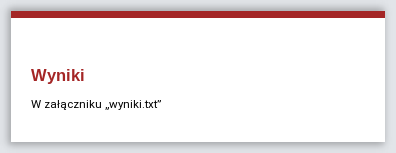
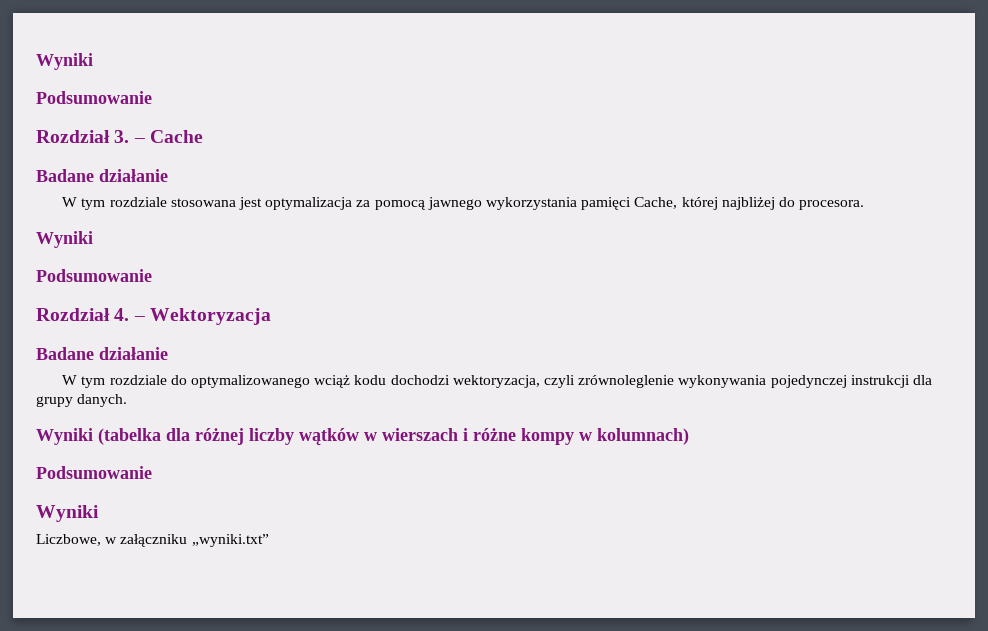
[31,69,85,84] [31,100,41,108] Wyniki // W -> [36,53,93,70] [36,91,152,104] [36,130,203,143] [36,169,168,182] [62,197,865,210] [36,231,93,248] [36,269,152,282] [36,308,271,325] [36,347,168,360] [62,375,932,388] [36,394,128,407] [36,428,689,446] [36,466,152,479] [36,505,99,522] [36,534,118,546] Wyniki // Podsumowanie // Rozdział 3. – Cache // Badane działanie // W tym rozdziale stosowana jest optymalizacja za pomocą jawnego wykorzystania pamięci Cache, której najbliżej do procesora. // Wyniki // Podsumowanie // Rozdział 4. – Wektoryzacja // Badane działanie // W tym rozdziale do optymalizowanego wciąż kodu dochodzi wektoryzacja, czyli zrównoleglenie wykonywania pojedynczej instrukcji dla grupy danych. // Wyniki (tabelka dla różnej liczby wątków w wierszach i różne kompy w kolumnach) // Podsumowanie // Wyniki // Liczbowe, w

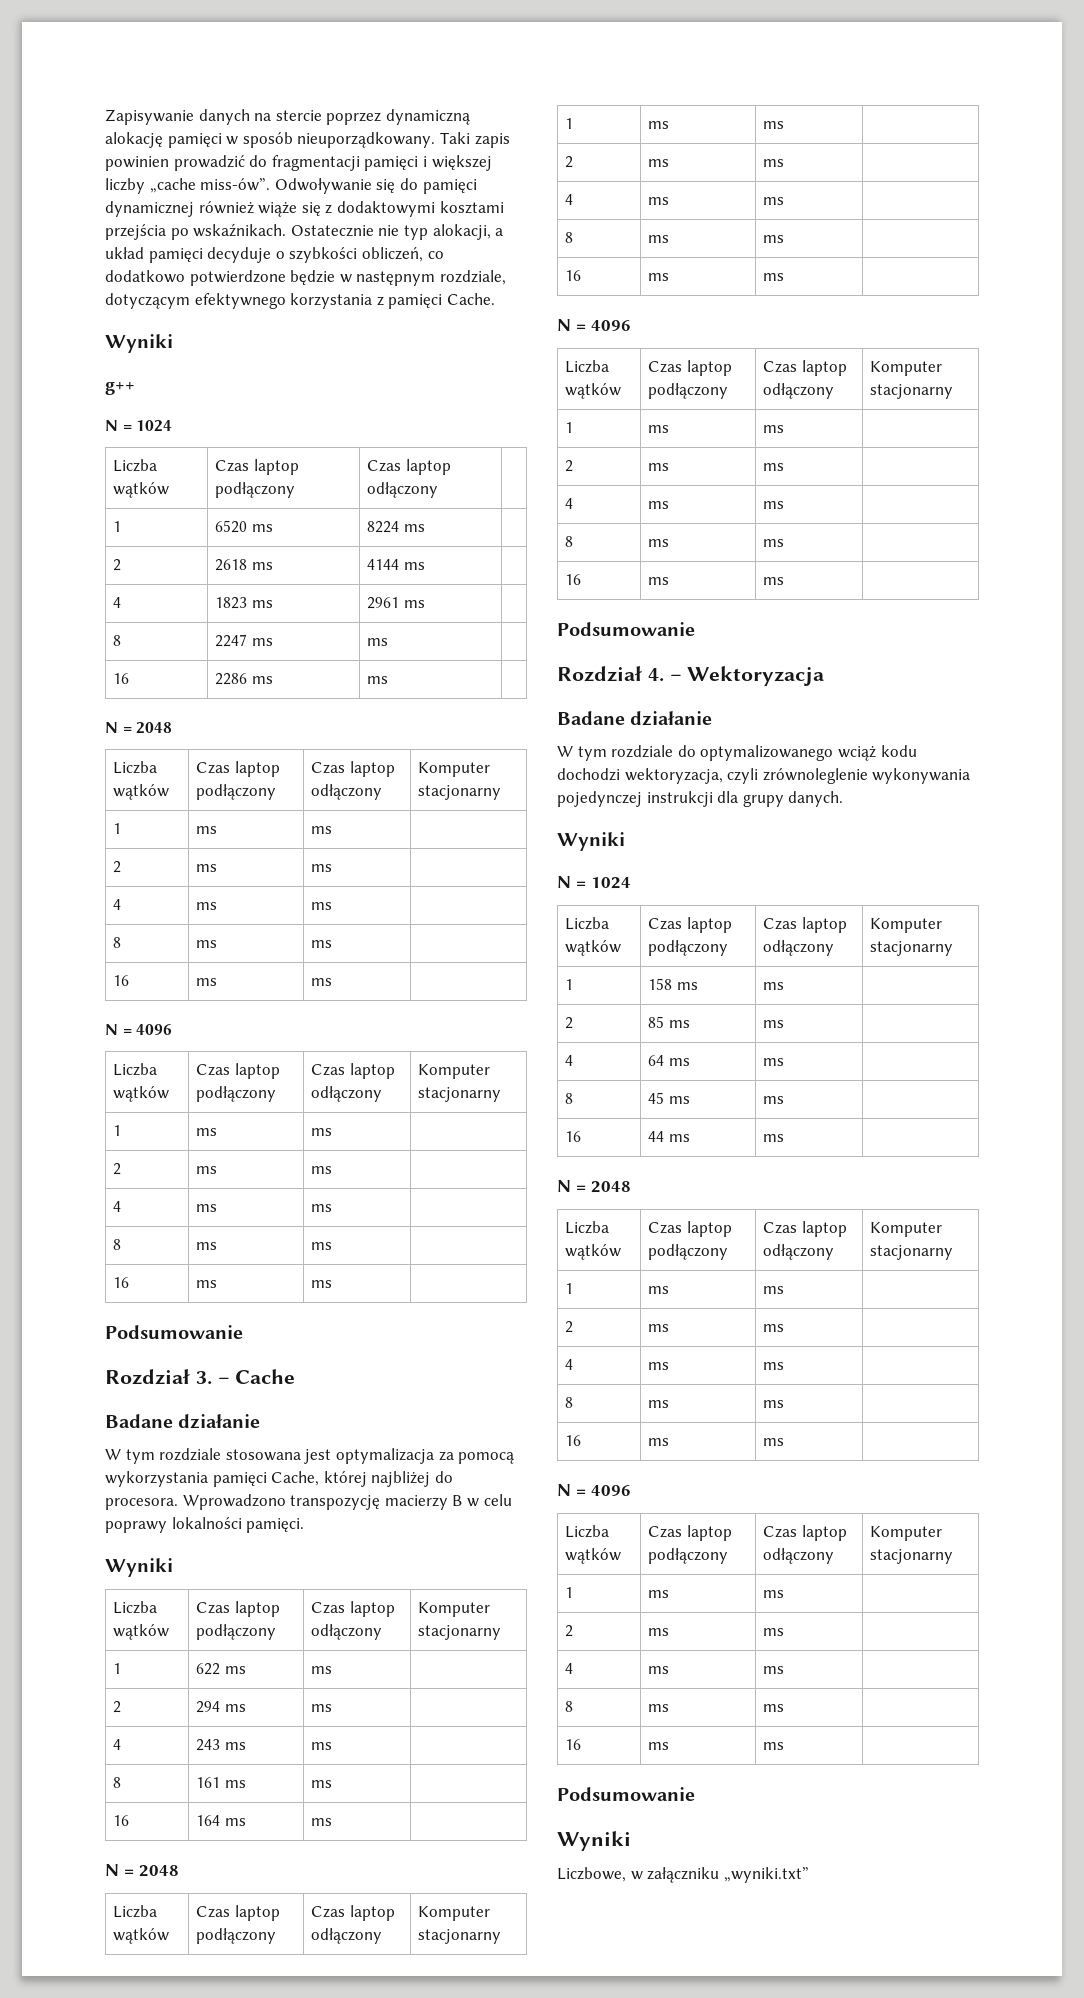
[36,53,93,70] Wyniki -> [105,109,470,125] [105,132,510,148] [105,155,492,171] [105,178,477,194] [105,201,504,217] [105,223,504,240] [105,247,444,263] [105,270,506,286] [105,293,495,309] [105,334,173,353] [105,382,135,395] [105,420,173,432] [113,459,158,472] [113,482,170,498] [215,459,299,475] [215,482,296,498] [367,459,451,475] [367,482,439,498] [113,521,122,532] [215,520,273,533] [367,521,425,533] [113,559,122,571] [215,559,273,571] [367,559,425,570] [113,597,122,608] [215,597,273,609] [367,597,425,609] [113,635,122,646] [215,634,273,647] [367,638,389,646] [113,673,130,684] [215,673,273,685] [367,676,389,684] [105,722,173,734] [113,761,158,774] [113,784,170,800] [196,761,280,777] [196,784,277,800] [311,761,395,777] [311,784,383,800] [418,762,491,777] [418,785,502,800] [113,823,122,834] [196,826,218,834] [311,826,333,834] [113,861,122,873] [196,864,218,872] [311,864,333,872] [113,899,122,910] [196,902,218,910] [311,902,333,910] [113,937,122,948] [196,940,218,948] [311,940,333,948] [113,975,130,986] [196,978,218,986] [311,978,333,986] [105,1024,173,1035] [113,1063,158,1076] [113,1086,170,1102] [196,1063,280,1079] [196,1086,277,1102] [311,1063,395,1079] [311,1086,383,1102] [418,1064,491,1079] [418,1087,502,1102] [113,1125,122,1136] [196,1128,218,1136] [311,1128,333,1136] [113,1163,122,1175] [196,1166,218,1174] [311,1166,333,1174] [113,1201,122,1212] [196,1204,218,1212] [311,1204,333,1212] [113,1239,122,1250] [196,1242,218,1250] [311,1242,333,1250] [113,1277,130,1288] [196,1280,218,1288] [311,1280,333,1288] Zapisywanie danych na stercie poprzez dynamiczną alokację pamięci w sposób nieuporządkowany. Taki zapis powinien prowadzić do fragmentacji pamięci i większej liczby „cache miss-ów”. Odwoływanie się do pamięci dynamicznej również wiąże się z dodaktowymi kosztami przejścia po wskaźnikach. Ostatecznie nie typ alokacji, a układ pamięci decyduje o szybkości obliczeń, co dodatkowo potwierdzone będzie w następnym rozdziale, dotyczącym efektywnego korzystania z pamięci Cache. // Wyniki // g++ // N = 1024 // Liczba wątków | Czas laptop podłączony | Czas laptop odłączony | // 1 | 6520 ms | 8224 ms | // 2 | 2618 ms | 4144 ms | // 4 | 1823 ms | 2961 ms | // 8 | 2247 ms | ms | // 16 | 2286 ms | ms | // N = 2048 // Liczba wątków | Czas laptop podłączony | Czas laptop odłączony | Komputer stacjonarny // 1 | ms | ms | // 2 | ms | ms | // 4 | ms | ms | // 8 | ms | ms | // 16 | ms | ms | // N = 4096 // Liczba wątków | Czas laptop podłączony | Czas laptop odłączony | Komputer stacjonarny // 1 | ms | ms | // 2 | ms | ms | // 4 | ms | ms | // 8 | ms | ms | // 16 | ms | ms |
[427,197,482,210] jawnego -> (515, 1458) none
[36,231,93,248] // Wyniki -> [182,1494,512,1510] [105,1517,305,1533] [105,1558,173,1577] [113,1601,158,1614] [113,1624,170,1640] [196,1601,280,1617] [196,1624,277,1640] [311,1601,395,1617] [311,1624,383,1640] [418,1602,491,1617] [418,1625,502,1640] [113,1663,122,1674] [196,1663,246,1675] [311,1666,333,1674] [113,1701,122,1713] [196,1701,246,1713] [311,1704,333,1712] [113,1739,122,1750] [196,1739,246,1751] [311,1742,333,1750] [113,1777,122,1788] [196,1777,246,1788] [311,1780,333,1788] [113,1815,130,1826] [196,1815,246,1826] [311,1818,333,1826] [105,1864,179,1877] [113,1905,158,1918] [113,1928,170,1944] [196,1905,280,1921] [196,1928,277,1944] [311,1905,395,1921] [311,1928,383,1944] [418,1906,491,1921] [418,1929,502,1944] [565,118,574,129] [648,121,670,129] [763,121,785,129] [565,156,574,168] [648,159,670,167] [763,159,785,167] [565,194,574,205] [648,197,670,205] [763,197,785,205] [565,232,574,243] [648,235,670,243] [763,235,785,243] [565,270,582,281] [648,273,670,281] [763,273,785,281] [557,319,631,331] [565,360,610,373] [565,383,622,399] [648,360,732,376] [648,383,729,399] [763,360,847,376] [763,383,835,399] [870,361,943,376] [870,384,954,399] [565,422,574,433] [648,425,670,433] [763,425,785,433] [565,460,574,472] [648,463,670,471] [763,463,785,471] [565,498,574,509] [648,501,670,509] [763,501,785,509] [565,536,574,547] [648,539,670,547] [763,539,785,547] [565,574,582,585] [648,577,670,585] [763,577,785,585] Wprowadzono transpozycję macierzy B w celu poprawy lokalności pamięci. // Wyniki // Liczba wątków | Czas laptop podłączony | Czas laptop odłączony | Komputer stacjonarny // 1 | 622 ms | ms | // 2 | 294 ms | ms | // 4 | 243 ms | ms | // 8 | 161 ms | ms | // 16 | 164 ms | ms | // N = 2048 // Liczba wątków | Czas laptop podłączony | Czas laptop odłączony | Komputer stacjonarny // 1 | ms | ms | // 2 | ms | ms | // 4 | ms | ms | // 8 | ms | ms | // 16 | ms | ms | // N = 4096 // Liczba wątków | Czas laptop podłączony | Czas laptop odłączony | Komputer stacjonarny // 1 | ms | ms | // 2 | ms | ms | // 4 | ms | ms | // 8 | ms | ms | // 16 | ms | ms |
[98,428,689,446] (tabelka dla różnej liczby wątków w wierszach i różne kompy w kolumnach) -> [557,876,631,889] [565,917,610,930] [565,940,622,956] [648,917,732,933] [648,940,729,956] [763,917,847,933] [763,940,835,956] [870,918,943,933] [870,941,954,956] [565,979,574,990] [648,978,698,990] [763,982,785,990] [565,1017,574,1029] [648,1016,690,1028] [763,1020,785,1028] [565,1055,574,1066] [648,1055,690,1066] [763,1058,785,1066] [565,1093,574,1104] [648,1092,690,1104] [763,1096,785,1104] [565,1131,582,1142] [648,1131,690,1142] [763,1134,785,1142] [557,1180,631,1193] [565,1221,610,1234] [565,1244,622,1260] [648,1221,732,1237] [648,1244,729,1260] [763,1221,847,1237] [763,1244,835,1260] [870,1222,943,1237] [870,1245,954,1260] [565,1283,574,1294] [648,1286,670,1294] [763,1286,785,1294] [565,1321,574,1333] [648,1324,670,1332] [763,1324,785,1332] [565,1359,574,1370] [648,1362,670,1370] [763,1362,785,1370] [565,1397,574,1408] [648,1400,670,1408] [763,1400,785,1408] [565,1435,582,1446] [648,1438,670,1446] [763,1438,785,1446] [557,1484,631,1496] [565,1525,610,1538] [565,1548,622,1564] [648,1525,732,1541] [648,1548,729,1564] [763,1525,847,1541] [763,1548,835,1564] [870,1526,943,1541] [870,1549,954,1564] [565,1587,574,1598] [648,1590,670,1598] [763,1590,785,1598] [565,1625,574,1637] [648,1628,670,1636] [763,1628,785,1636] [565,1663,574,1674] [648,1666,670,1674] [763,1666,785,1674] [565,1701,574,1712] [648,1704,670,1712] [763,1704,785,1712] [565,1739,582,1750] [648,1742,670,1750] [763,1742,785,1750] // N = 1024 // Liczba wątków | Czas laptop podłączony | Czas laptop odłączony | Komputer stacjonarny // 1 | 158 ms | ms | // 2 | 85 ms | ms | // 4 | 64 ms | ms | // 8 | 45 ms | ms | // 16 | 44 ms | ms | // N = 2048 // Liczba wątków | Czas laptop podłączony | Czas laptop odłączony | Komputer stacjonarny // 1 | ms | ms | // 2 | ms | ms | // 4 | ms | ms | // 8 | ms | ms | // 16 | ms | ms | // N = 4096 // Liczba wątków | Czas laptop podłączony | Czas laptop odłączony | Komputer stacjonarny // 1 | ms | ms | // 2 | ms | ms | // 4 | ms | ms | // 8 | ms | ms | // 16 | ms | ms |

